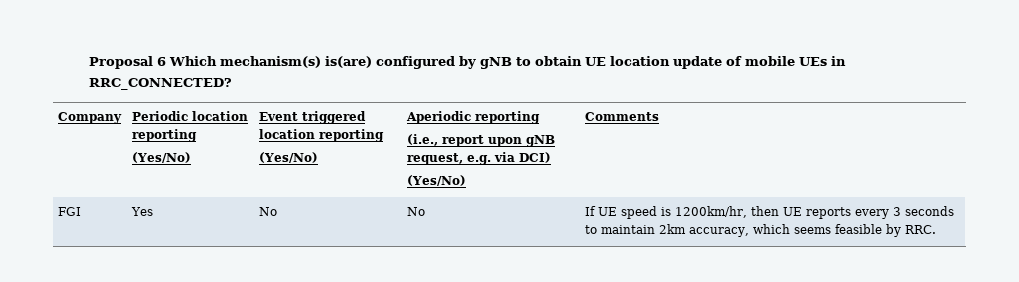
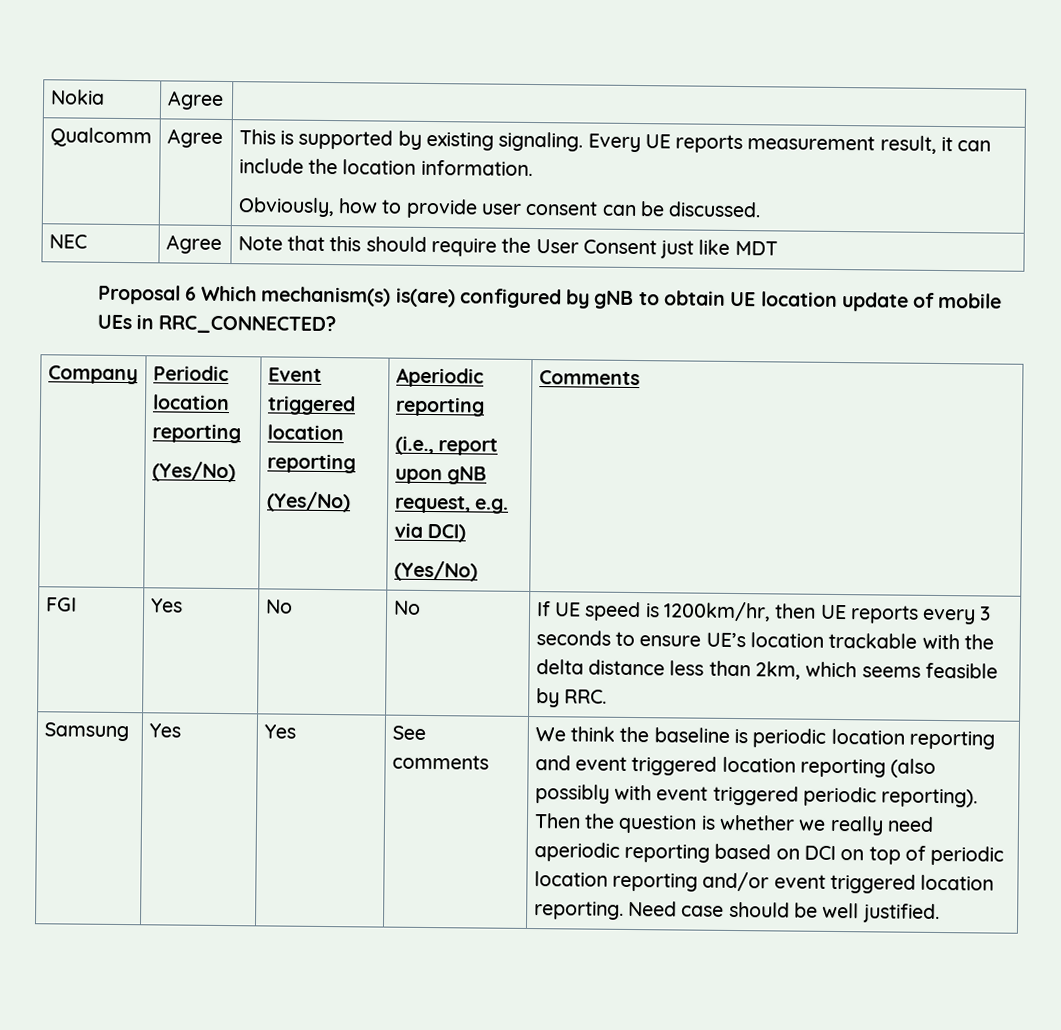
(89, 62) none -> [49,89,105,105] [166,90,224,110] [49,127,152,148] [166,128,223,148] [238,129,992,154] [238,158,533,177] [237,197,762,219] [48,234,87,249] [165,234,222,254] [237,235,778,259] Nokia | Agree | // Qualcomm | Agree | This is supported by existing signaling. Every UE reports measurement result, it can include the location information. // Obviously, how to provide user consent can be discussed. // NEC | Agree | Note that this should require the User Consent just like MDT //
[601,224,750,237] maintain 2km accuracy, -> [639,632,994,650] [535,659,801,680] ensure UE’s location trackable with the delta distance less than 2km,
(937, 229) none -> [43,722,129,742] [148,723,181,738] [263,724,296,739] [391,725,426,740] [391,754,489,770] [534,726,995,750] [534,755,937,778] [534,784,979,808] [533,813,934,836] [533,842,1005,866] [533,871,995,894] [533,900,940,924] // Samsung | Yes | Yes | See comments | We think the baseline is periodic location reporting and event triggered location reporting (also possibly with event triggered periodic reporting). Then the question is whether we really need aperiodic reporting based on DCI on top of periodic location reporting and/or event triggered location reporting. Need case should be well justified.

